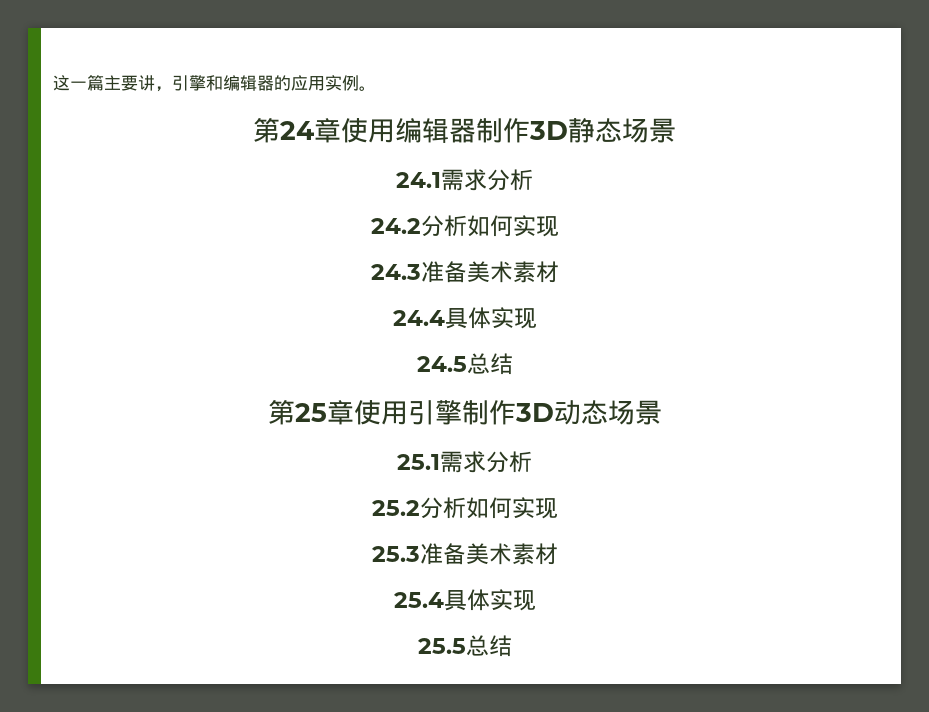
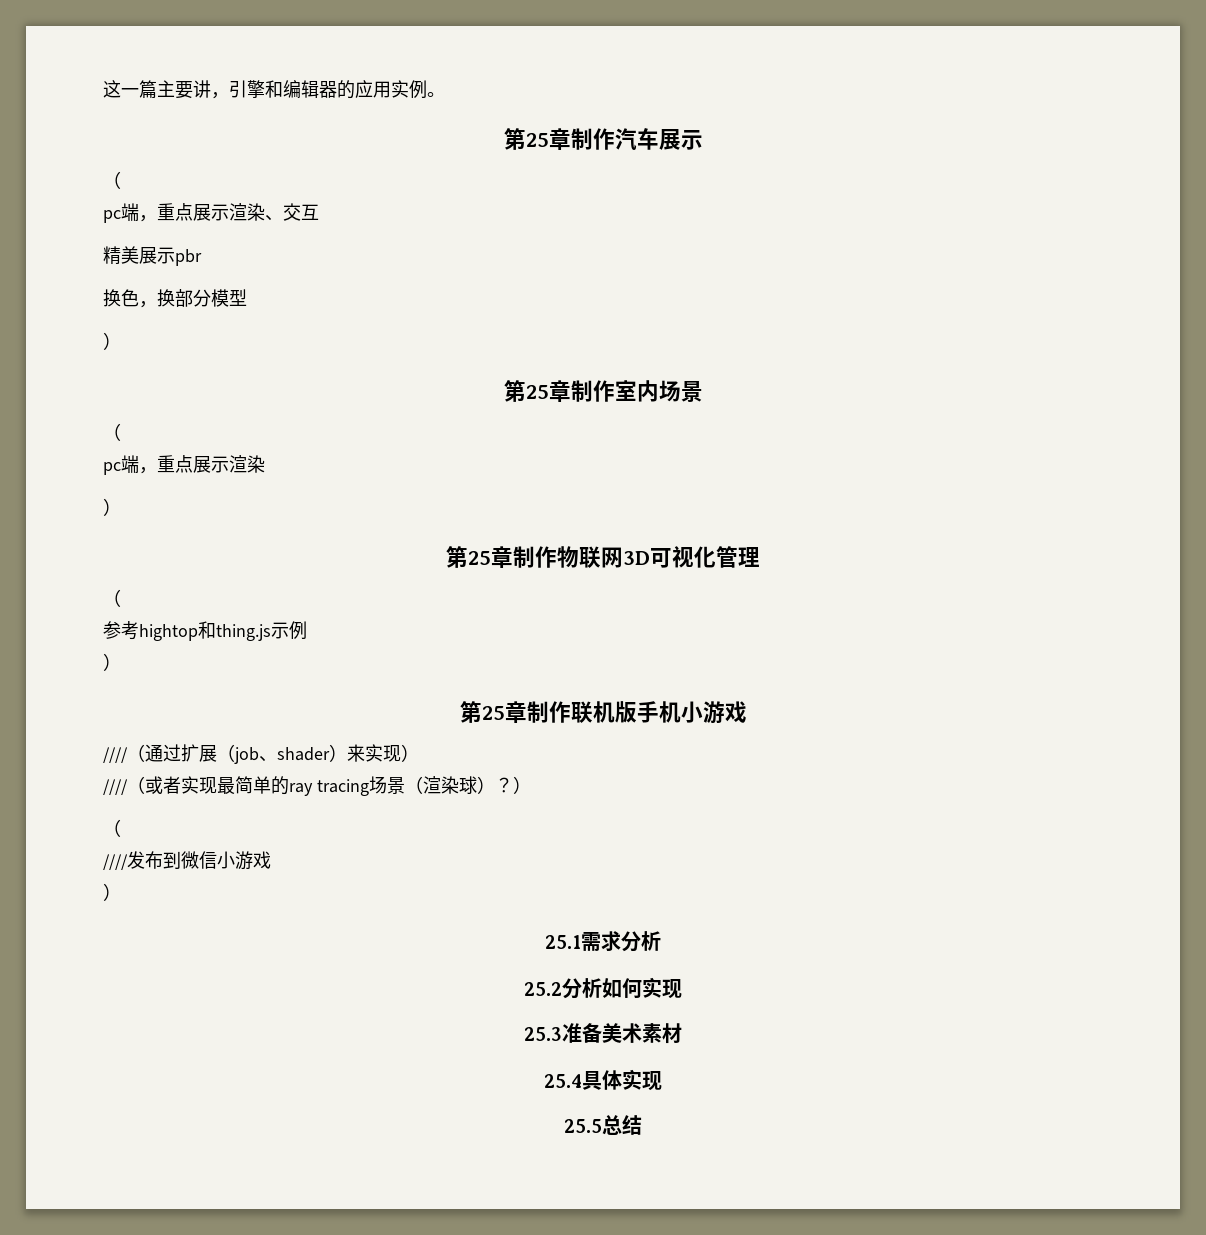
[280,117,676,143] [396,169,533,191] [370,215,559,237] [370,261,559,283] [392,307,537,329] [416,353,513,375] [267,399,662,425] 24章使用编辑器制作3D静态场景 // 24.1需求分析 // 24.2分析如何实现 // 24.3准备美术素材 // 24.4具体实现 // 24.5总结 // 第25章使用引擎制作3D动态场景 -> [525,128,703,150] [103,171,121,189] [103,203,319,223] [103,246,202,266] [103,289,247,308] [103,332,121,350] [503,380,703,402] [103,423,121,441] [103,455,265,475] [103,498,121,516] [446,546,760,568] [103,589,121,607] [103,621,307,641] [103,653,121,671] [459,701,747,724] [103,744,419,764] [103,776,531,796] [103,819,121,837] [103,851,271,870] [103,883,121,901] 25章制作汽车展示 // （ // pc端，重点展示渲染、交互 // 精美展示pbr // 换色，换部分模型 // ） // 第25章制作室内场景 // （ // pc端，重点展示渲染 // ） // 第25章制作物联网3D可视化管理 // （ // 参考hightop和thing.js示例 // ） // 第25章制作联机版手机小游戏 // ////（通过扩展（job、shader）来实现） // ////（或者实现最简单的ray tracing场景（渲染球）？） // （ // ////发布到微信小游戏 // ）

